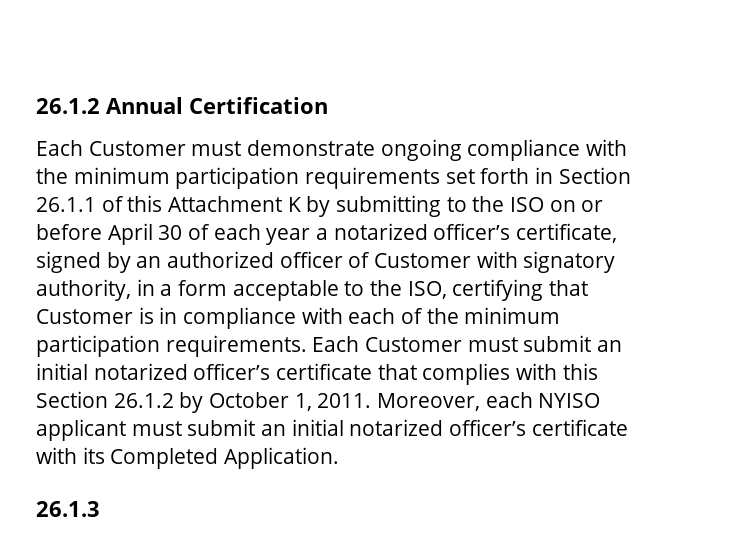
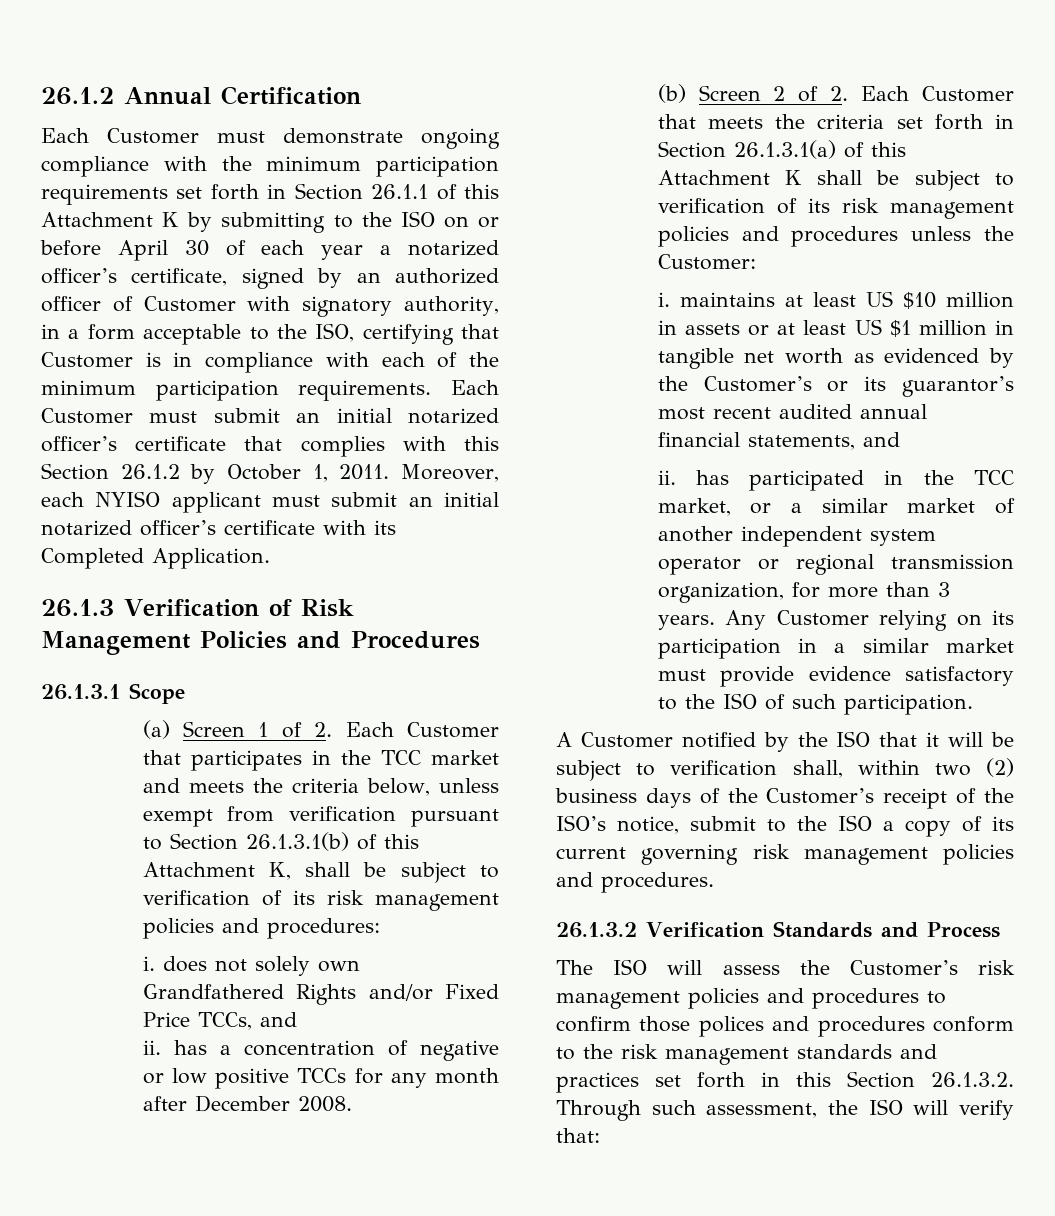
(100, 509) none -> [124,599,354,617] [41,631,480,655] [41,683,185,704] [142,720,499,739] [142,750,499,771] [142,778,499,796] [142,806,499,827] [142,832,419,851] [142,862,499,883] [142,890,499,911] [142,918,380,939] [142,956,360,976] [142,984,499,1005] [142,1012,297,1030] [142,1040,499,1061] [142,1068,499,1089] [142,1095,352,1112] [657,84,1014,103] [657,114,1014,130] [657,140,906,159] [657,170,1014,191] [657,198,1014,219] [657,226,1014,247] [657,254,756,270] [657,291,1014,309] [657,319,1014,337] [657,348,1014,369] [657,376,1014,397] [657,404,927,420] [657,432,900,450] [657,470,1014,491] [657,498,1015,516] [657,526,936,547] [657,554,1014,575] [657,582,950,603] [657,610,1014,631] [657,638,1014,659] [657,666,1014,687] [657,693,973,715] [556,731,1015,752] [556,758,1014,781] [555,788,1014,809] [556,815,1014,837] [556,844,1014,865] [556,872,714,893] [556,921,1000,938] [556,959,1015,976] [556,988,946,1009] [556,1016,1014,1037] [556,1044,937,1065] [556,1071,1014,1093] [556,1099,1015,1121] [556,1128,600,1143] Verification of Risk Management Policies and Procedures // 26.1.3.1 Scope // (a) Screen 1 of 2. Each Customer that participates in the TCC market and meets the criteria below, unless exempt from verification pursuant to Section 26.1.3.1(b) of this Attachment K, shall be subject to verification of its risk management policies and procedures: // i. does not solely own Grandfathered Rights and/or Fixed Price TCCs, and // ii. has a concentration of negative or low positive TCCs for any month after December 2008. // (b) Screen 2 of 2. Each Customer that meets the criteria set forth in Section 26.1.3.1(a) of this Attachment K shall be subject to verification of its risk management policies and procedures unless the Customer: // i. maintains at least US $10 million in assets or at least US $1 million in tangible net worth as evidenced by the Customer’s or its guarantor’s most recent audited annual financial statements, and // ii. has participated in the TCC market, or a similar market of another independent system operator or regional transmission organization, for more than 3 years. Any Customer relying on its participation in a similar market must provide evidence satisfactory to the ISO of such participation. // A Customer notified by the ISO that it will be subject to verification shall, within two (2) business days of the Customer’s receipt of the ISO’s notice, submit to the ISO a copy of its current governing risk management policies and procedures. // 26.1.3.2 Verification Standards and Process // The ISO will assess the Customer’s risk management policies and procedures to confirm those polices and procedures conform to the risk management standards and practices set forth in this Section 26.1.3.2. Through such assessment, the ISO will verify that:

